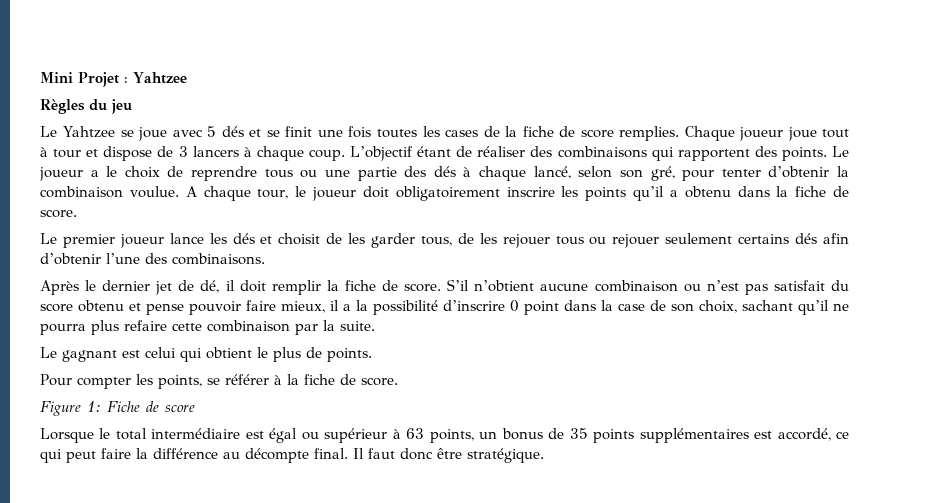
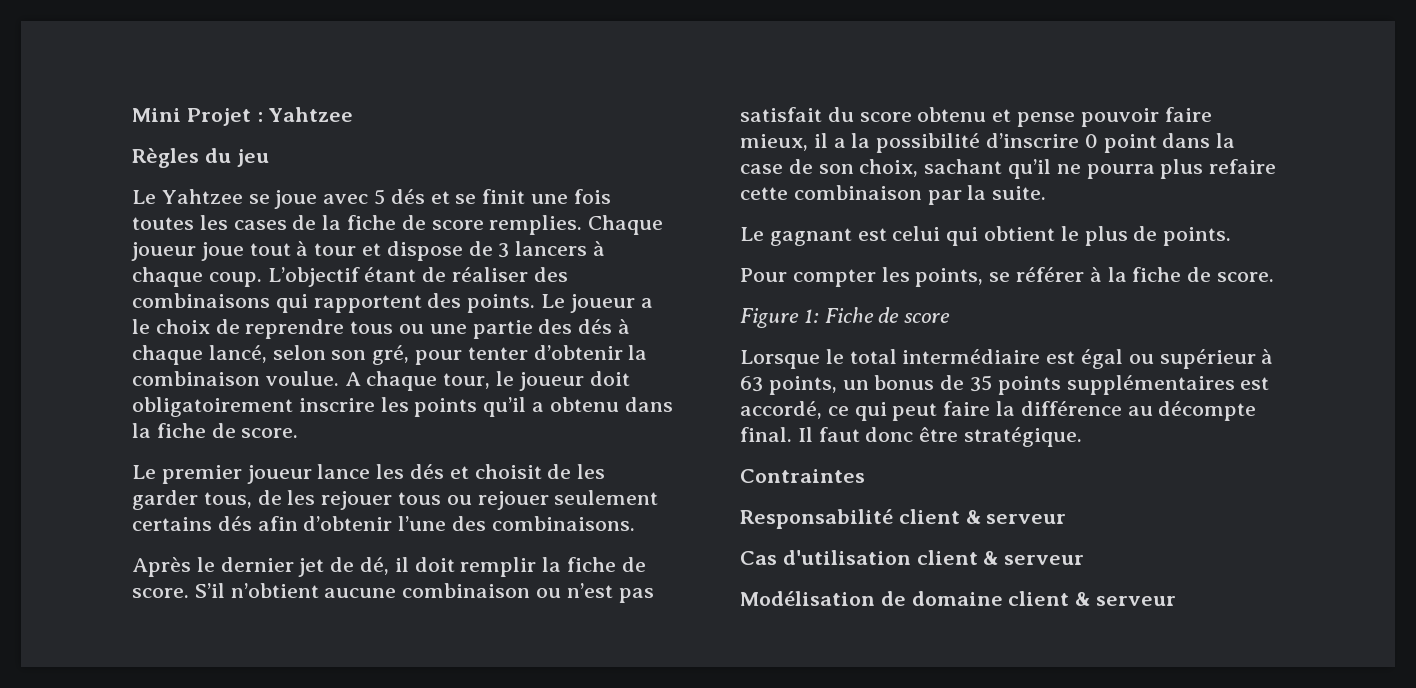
(544, 455) none -> [740,469,865,483] [740,509,1067,529] [740,550,1085,565] [740,591,1177,606] // Contraintes // Responsabilité client & serveur // Cas d'utilisation client & serveur // Modélisation de domaine client & serveur

